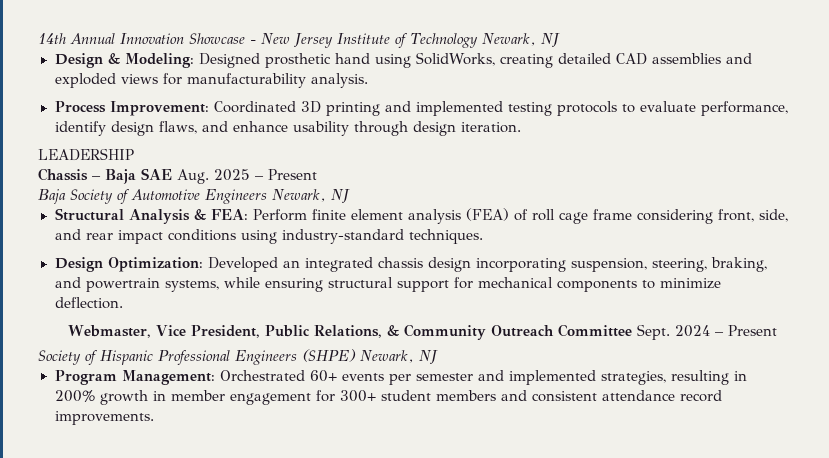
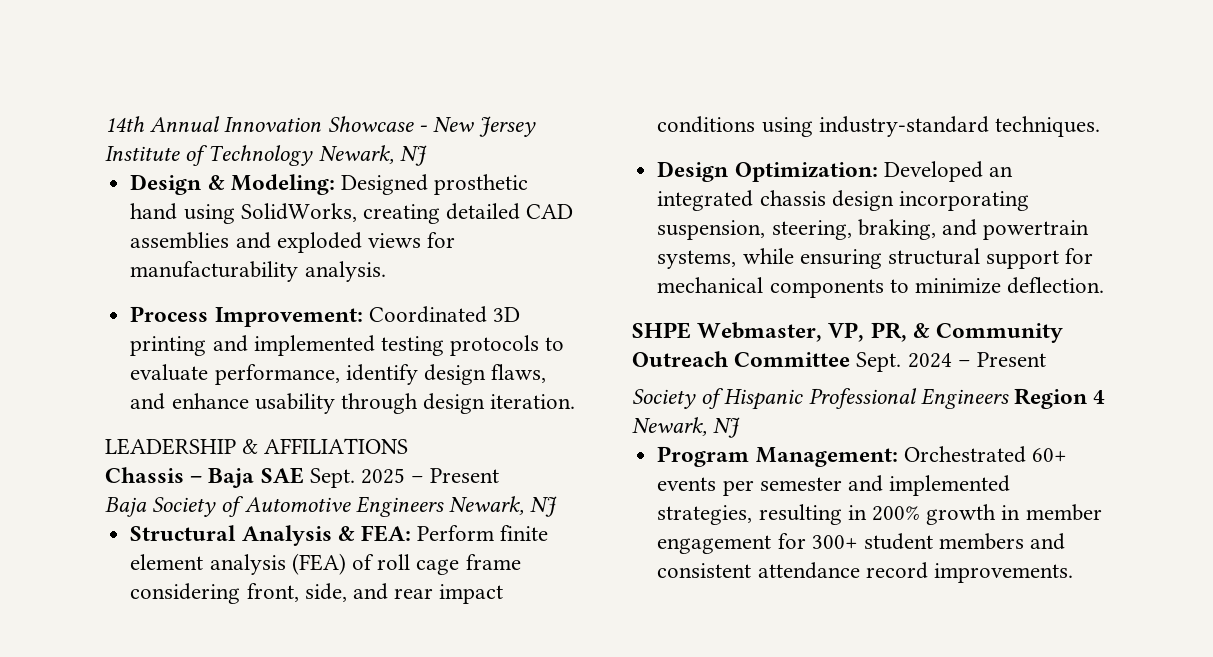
(134, 154) none -> [242,438,409,454] & AFFILIATIONS
[177,169,209,184] Aug. -> [309,468,355,488] Sept.
[68,325,383,338] Webmaster, Vice President, Public Relations, -> [632,322,907,342] SHPE Webmaster, VP, PR,
[302,349,356,362] (SHPE) -> [1014,388,1106,409] Region 4

